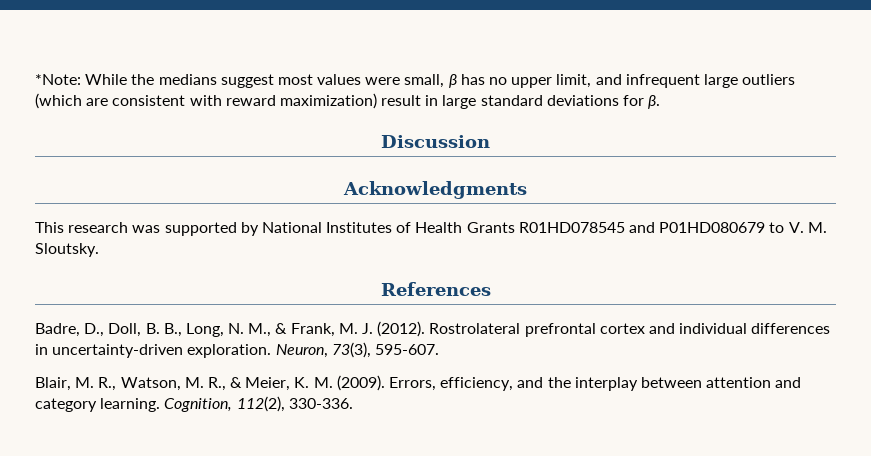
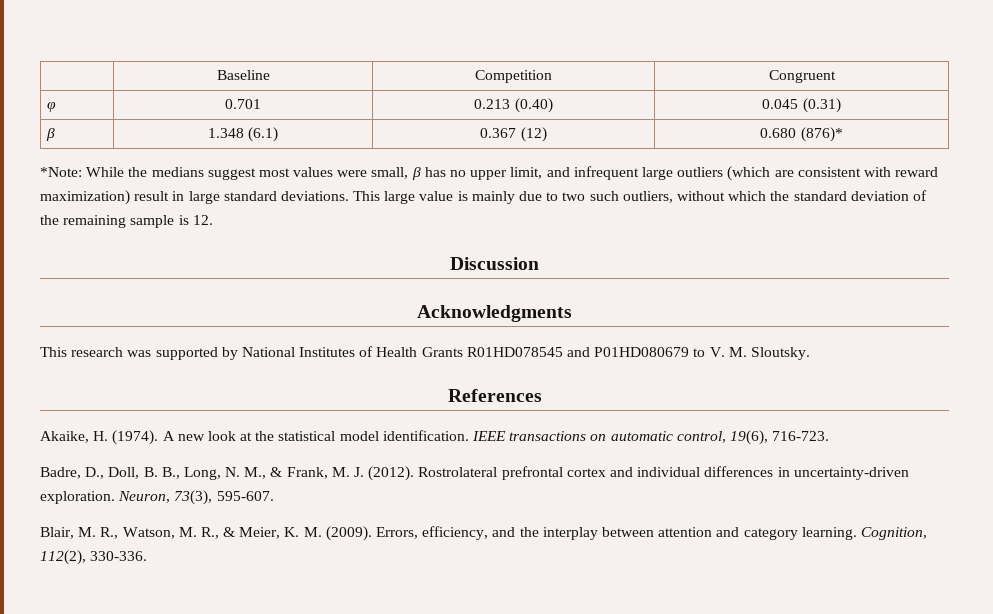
(35, 79) none -> [216,70,270,80] [475,70,552,83] [768,70,836,83] [47,102,57,112] [225,99,261,109] [474,98,553,113] [762,98,841,113] [46,128,56,141] [207,127,279,142] [480,127,547,142] [760,127,843,142] | Baseline | Competition | Congruent // φ | 0.701 | 0.213 (0.40) | 0.045 (0.31) // β | 1.348 (6.1) | 0.367 (12) | 0.680 (876)* //
[546,95,661,109] deviations for β. -> [280,190,927,204] [40,215,213,228] deviations. This large value is mainly due to two such outliers, without which the standard deviation of the remaining sample is 12.
(491, 289) none -> [40,430,830,445] // Akaike, H. (1974). A new look at the statistical model identification. IEEE transactions on automatic control, 19(6), 716-723.

